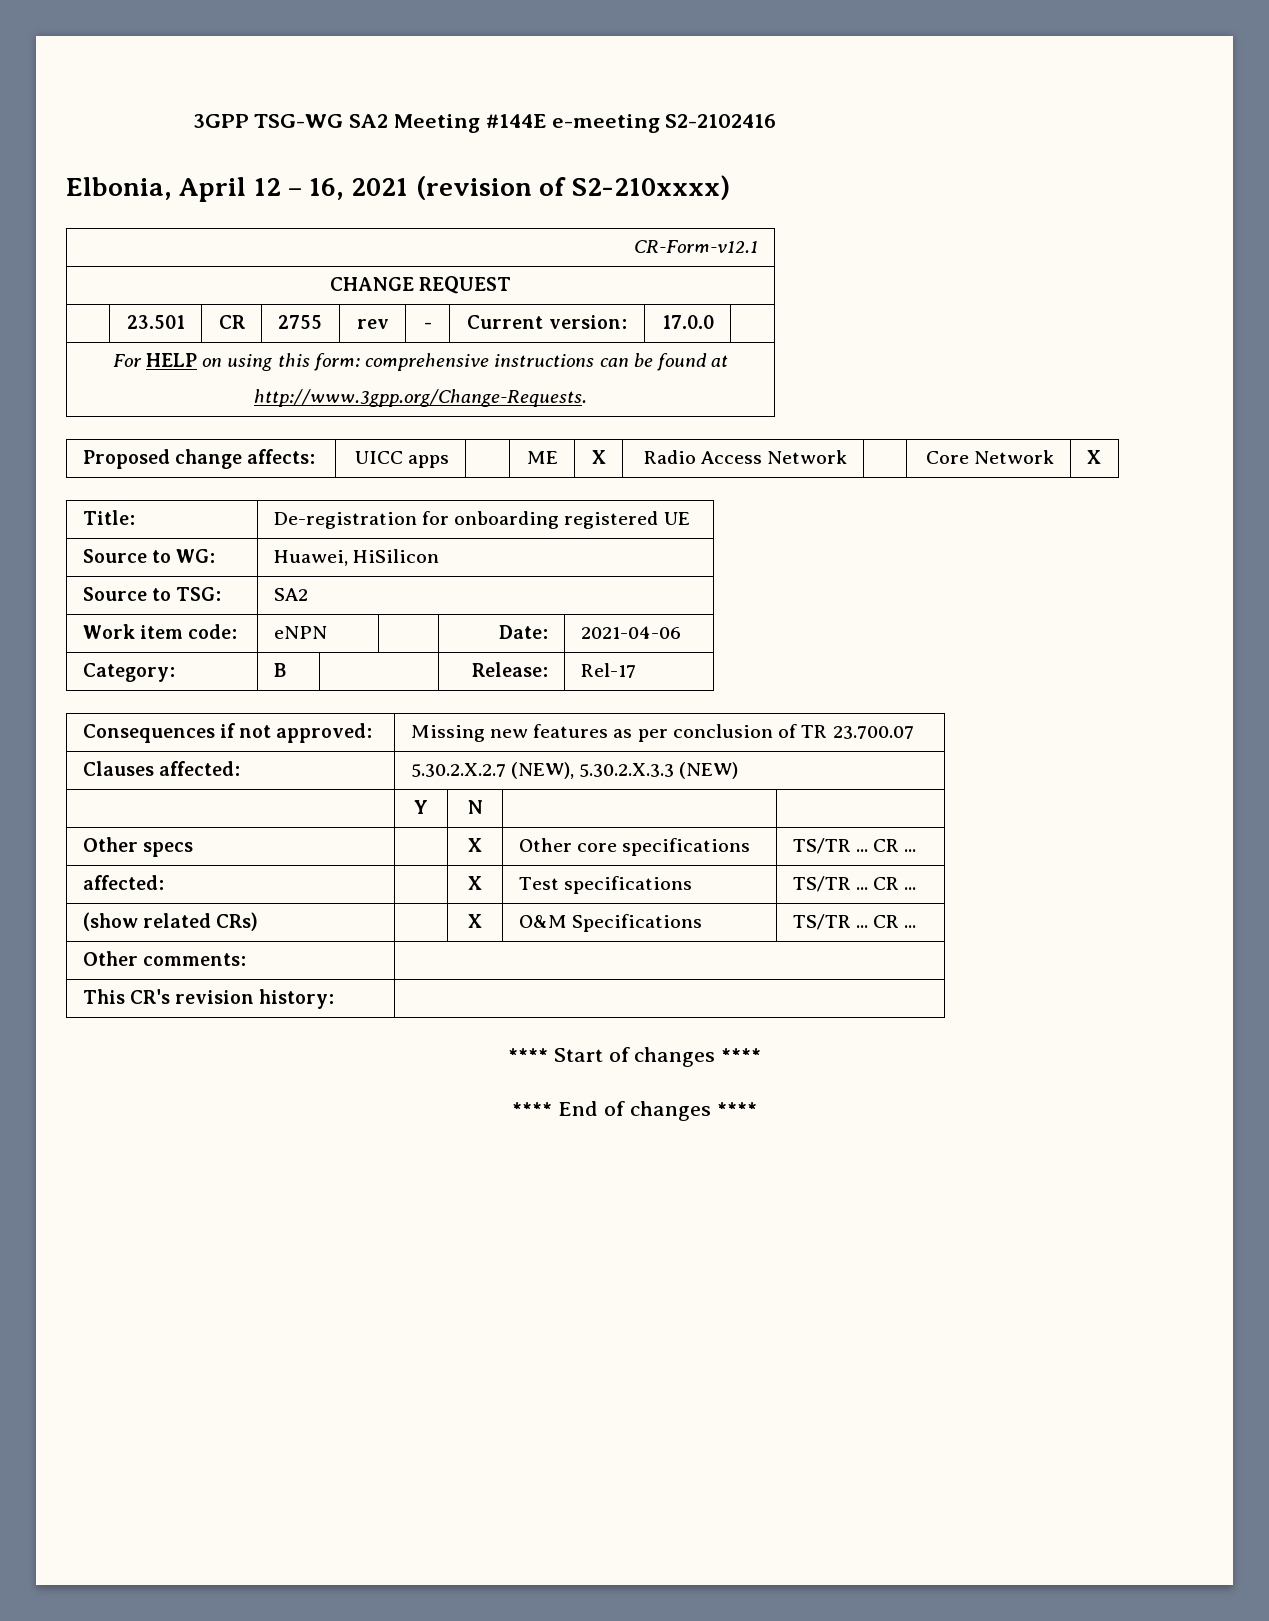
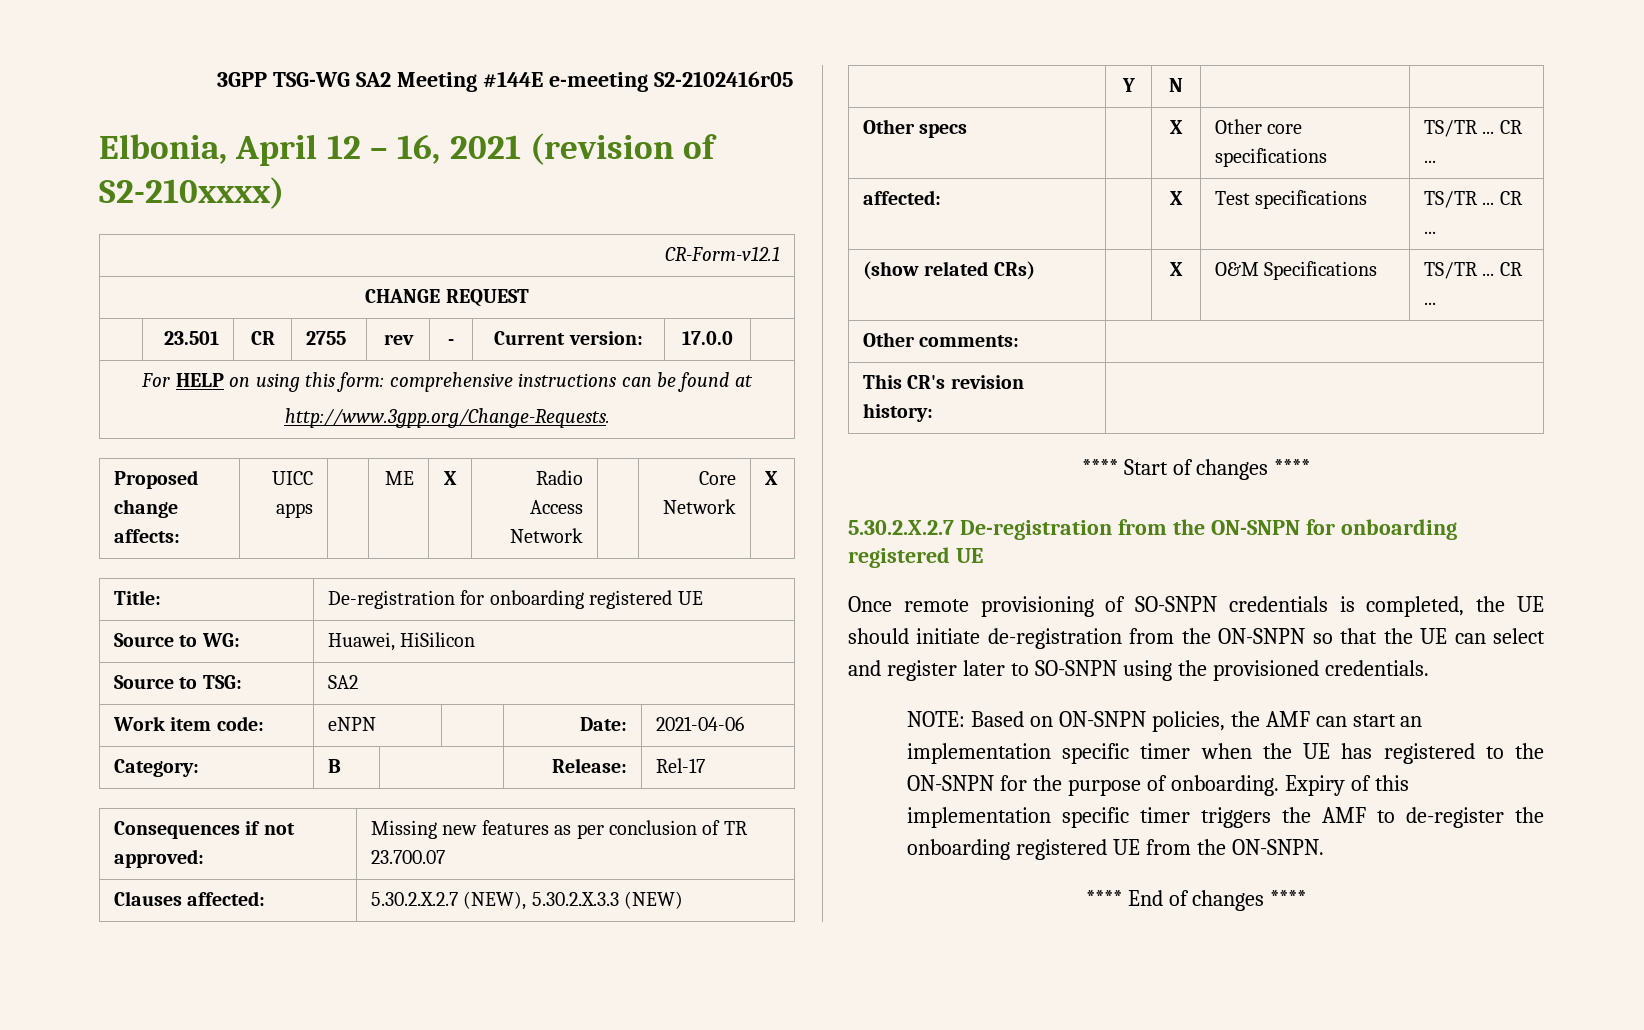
[665,114,777,128] S2-2102416 -> [653,71,793,87] S2-2102416r05
(762, 1055) none -> [848,519,1457,540] [848,547,983,568] [848,596,1544,617] [848,628,1545,649] [848,660,1429,681] [907,711,1423,732] [907,743,1544,764] [907,775,1409,796] [907,807,1544,828] [907,839,1324,860] // 5.30.2.X.2.7 De-registration from the ON-SNPN for onboarding registered UE // Once remote provisioning of SO-SNPN credentials is completed, the UE should initiate de-registration from the ON-SNPN so that the UE can select and register later to SO-SNPN using the provisioned credentials. // NOTE: Based on ON-SNPN policies, the AMF can start an implementation specific timer when the UE has registered to the ON-SNPN for the purpose of onboarding. Expiry of this implementation specific timer triggers the AMF to de-register the onboarding registered UE from the ON-SNPN.

